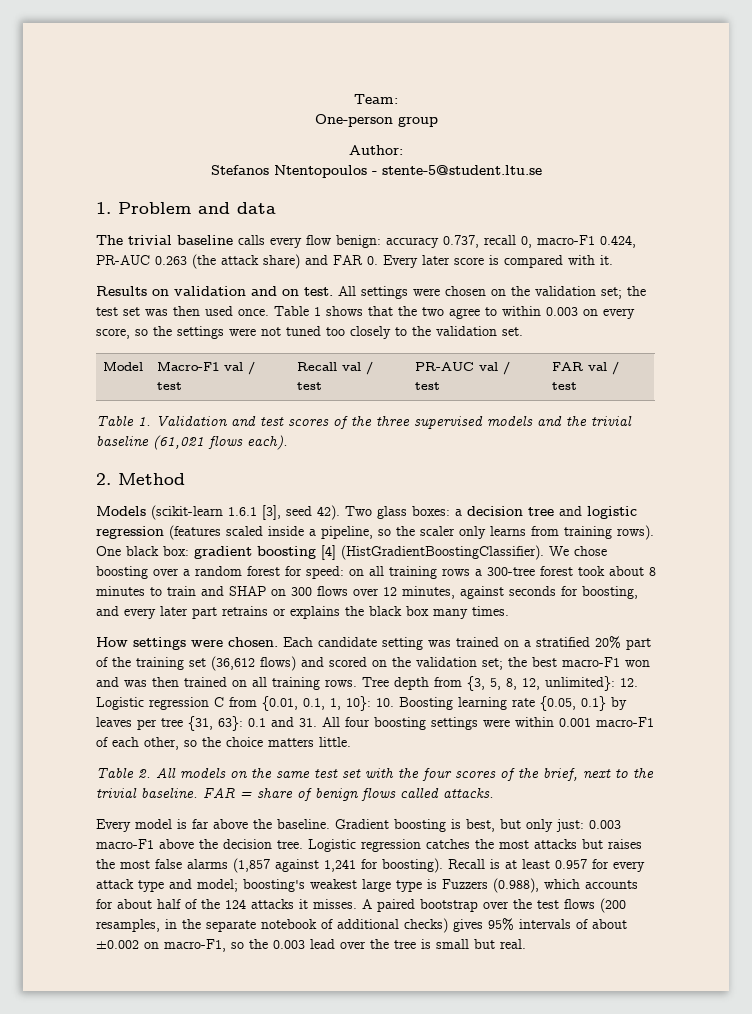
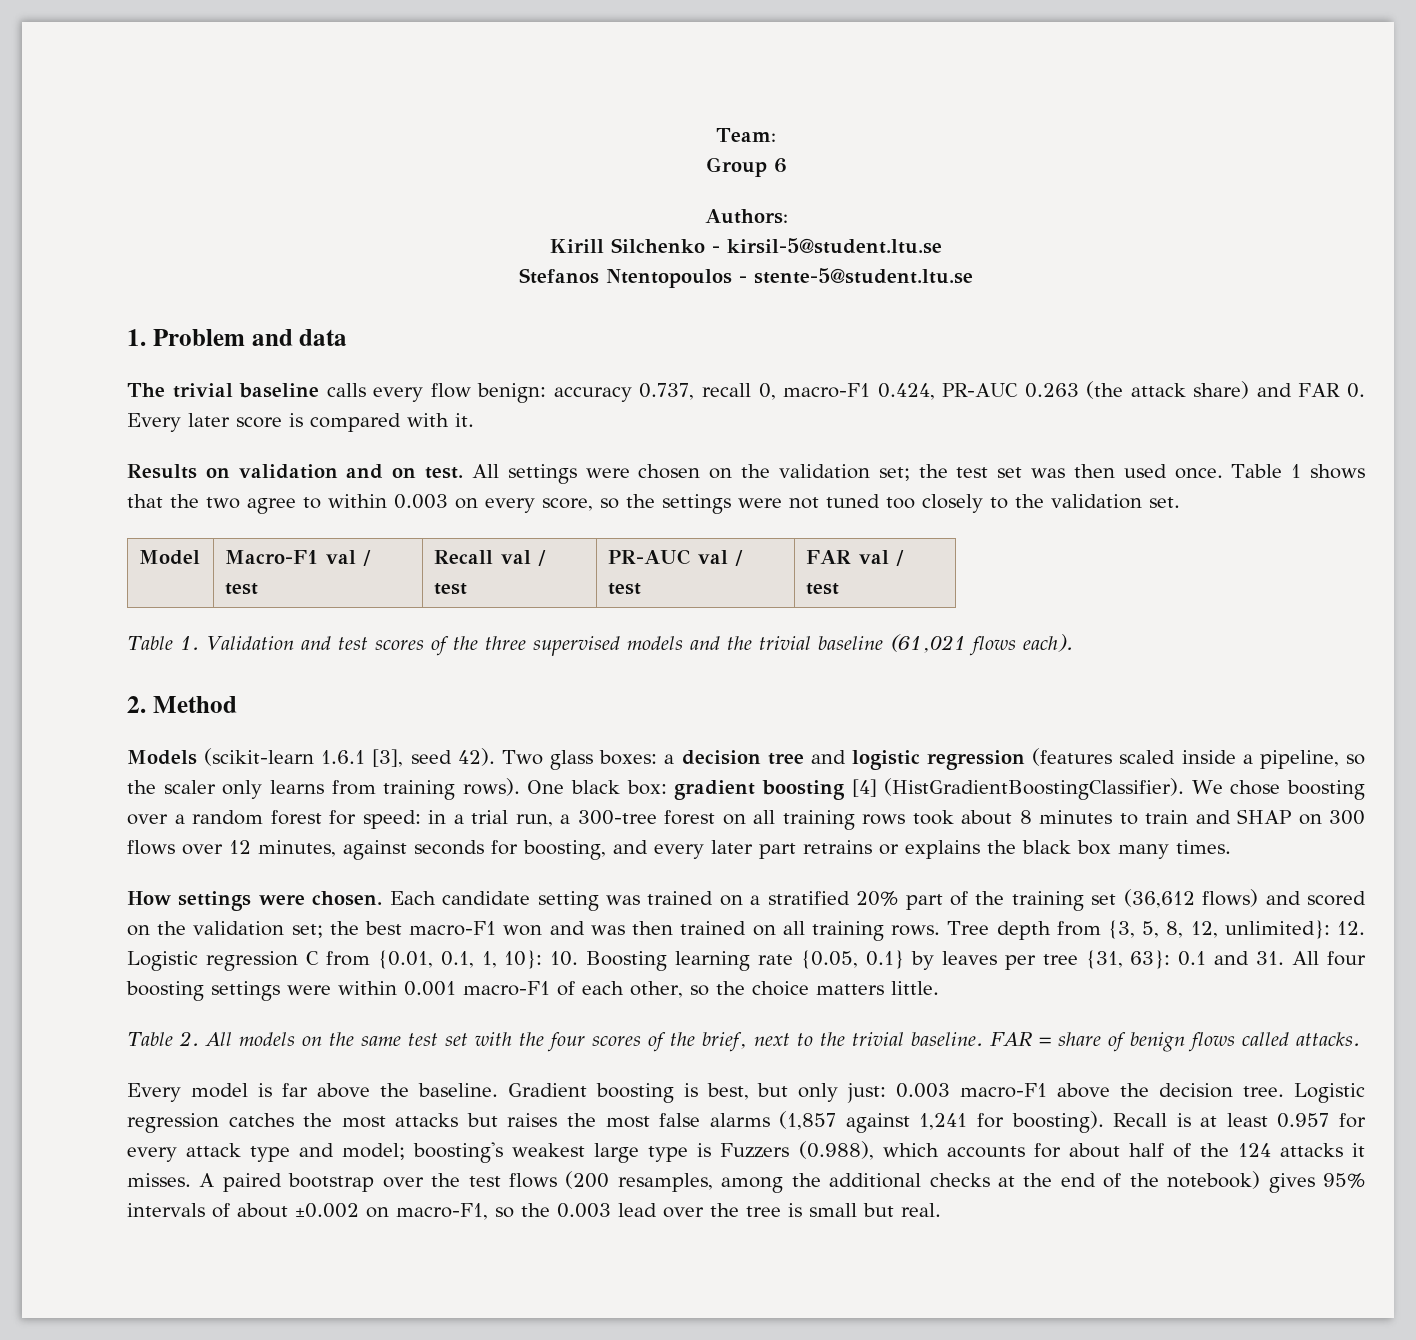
[314,114,438,127] [349,145,403,155] One-person group // Author: -> [705,157,787,177] [704,209,788,224] [550,238,942,254] Group 6 // Authors: // Kirill Silchenko - kirsil-5@student.ltu.se
(344, 572) none -> [428,810,715,827] in a trial run, a 300-tree forest
[475,566,573,576] a 300-tree forest -> (905, 819) none
[165,918,448,933] in the separate notebook of additional checks) -> [721,1171,1261,1193] among the additional checks at the end of the notebook)

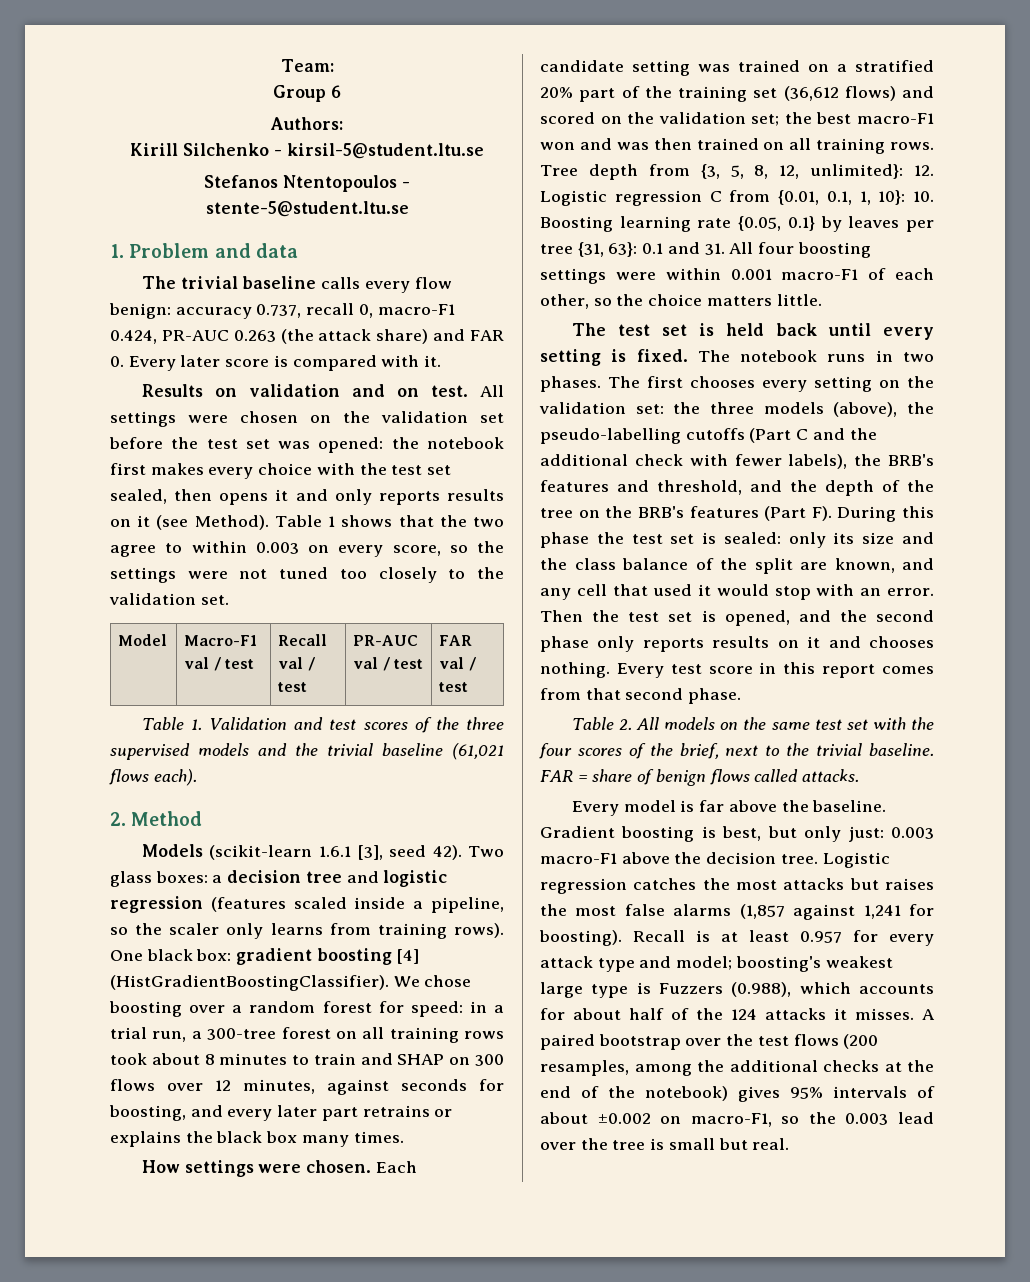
[878,467,910,481] set; -> [480,413,504,423] [109,437,163,449] set before
[1073,464,1223,479] then used once. -> [318,437,504,453] [110,463,452,479] [110,489,504,505] [110,515,269,530] opened: the notebook first makes every choice with the test set sealed, then opens it and only reports results on it (see Method).
(939, 988) none -> [571,323,935,340] [540,349,934,366] [540,376,934,392] [539,402,934,417] [540,428,877,444] [540,454,934,469] [540,480,934,496] [540,506,934,522] [540,532,934,548] [540,558,934,574] [540,584,934,600] [540,610,934,626] [540,636,934,652] [540,662,934,678] [540,688,742,704] // The test set is held back until every setting is fixed. The notebook runs in two phases. The first chooses every setting on the validation set: the three models (above), the pseudo-labelling cutoffs (Part C and the additional check with fewer labels), the BRB's features and threshold, and the depth of the tree on the BRB's features (Part F). During this phase the test set is sealed: only its size and the class balance of the split are known, and any cell that used it would stop with an error. Then the test set is opened, and the second phase only reports results on it and chooses nothing. Every test score in this report comes from that second phase.

